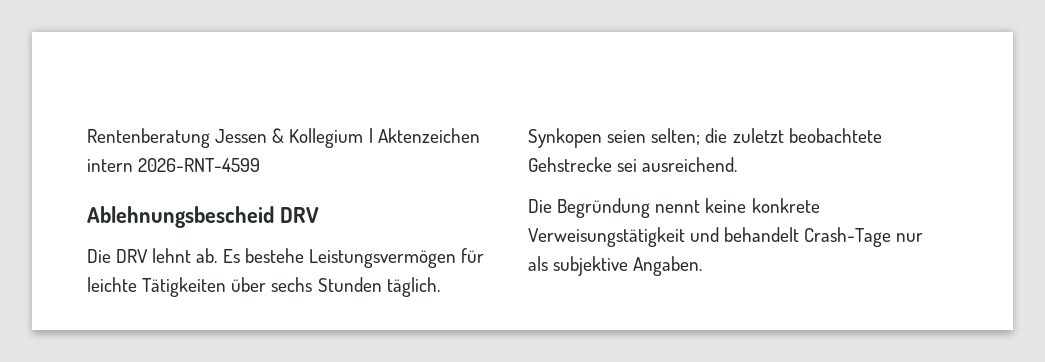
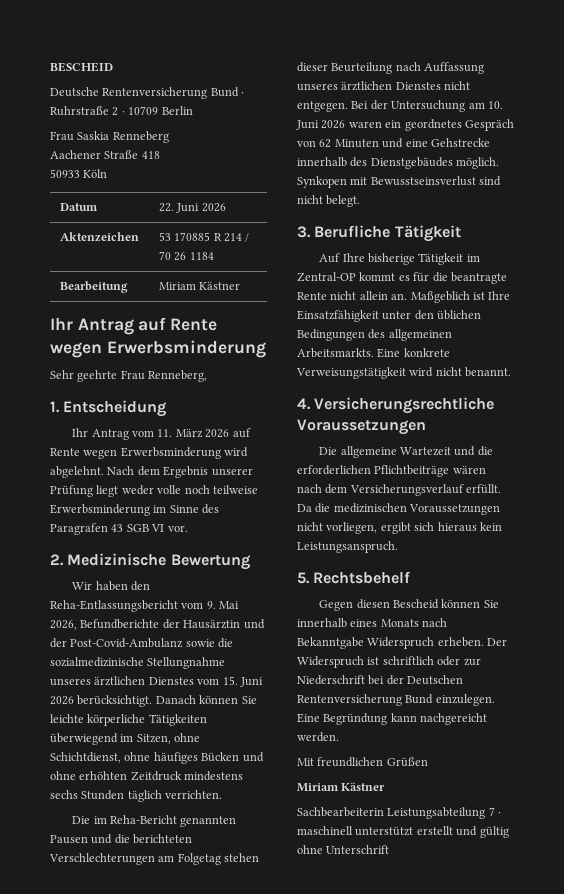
[87,128,480,148] [87,158,261,172] [87,206,319,228] [87,248,484,268] [87,277,440,297] [528,128,882,148] [528,157,738,172] [528,198,820,218] [528,227,924,247] [528,256,703,276] Rentenberatung Jessen & Kollegium | Aktenzeichen intern 2026-RNT-4599 // Ablehnungsbescheid DRV // Die DRV lehnt ab. Es bestehe Leistungsvermögen für leichte Tätigkeiten über sechs Stunden täglich. Synkopen seien selten; die zuletzt beobachtete Gehstrecke sei ausreichend. // Die Begründung nennt keine konkrete Verweisungstätigkeit und behandelt Crash-Tage nur als subjektive Angaben. -> [50,62,113,72] [50,87,245,99] [50,106,193,116] [50,131,169,143] [50,150,160,159] [50,169,108,178] [59,203,98,211] [158,203,226,213] [59,232,139,242] [158,232,250,242] [158,251,214,261] [59,281,128,293] [158,281,241,290] [50,317,218,335] [50,340,266,358] [50,370,208,382] [50,400,167,417] [72,428,251,440] [50,447,249,459] [50,466,253,478] [50,485,258,497] [50,504,220,516] [50,523,188,535] [50,553,250,570] [72,581,150,591] [50,600,240,612] [50,619,265,630] [50,638,234,648] [50,657,226,669] [50,676,263,687] [50,695,257,707] [50,714,207,726] [50,733,201,745] [50,752,264,764] [50,771,244,781] [50,790,223,802] [72,815,237,827] [50,834,193,844] [49,853,260,865] [297,62,485,74] [297,81,471,91] [297,100,503,112] [296,119,514,131] [297,138,490,148] [297,157,500,169] [297,176,502,188] [297,195,361,207] [297,225,461,242] [319,253,480,265] [297,272,507,284] [297,291,511,303] [297,310,482,322] [297,329,452,341] [297,348,450,358] [296,367,512,379] [297,397,495,414] [297,419,426,435] [319,446,493,458] [297,465,486,477] [297,484,502,496] [297,503,501,515] [297,522,502,534] [297,541,398,553] [297,571,411,584] [319,599,499,611] [297,618,448,628] [297,637,508,649] [297,656,481,668] [297,675,464,685] [297,694,495,706] [297,713,488,725] [297,732,339,742] [297,757,428,767] [297,782,386,792] [297,807,502,819] [297,826,509,838] [297,845,390,854] BESCHEID // Deutsche Rentenversicherung Bund · Ruhrstraße 2 · 10709 Berlin // Frau Saskia Renneberg // Aachener Straße 418 // 50933 Köln // Datum | 22. Juni 2026 // Aktenzeichen | 53 170885 R 214 / 70 26 1184 // Bearbeitung | Miriam Kästner // Ihr Antrag auf Rente wegen Erwerbsminderung // Sehr geehrte Frau Renneberg, // 1. Entscheidung // Ihr Antrag vom 11. März 2026 auf Rente wegen Erwerbsminderung wird abgelehnt. Nach dem Ergebnis unserer Prüfung liegt weder volle noch teilweise Erwerbsminderung im Sinne des Paragrafen 43 SGB VI vor. // 2. Medizinische Bewertung // Wir haben den Reha-Entlassungsbericht vom 9. Mai 2026, Befundberichte der Hausärztin und der Post-Covid-Ambulanz sowie die sozialmedizinische Stellungnahme unseres ärztlichen Dienstes vom 15. Juni 2026 berücksichtigt. Danach können Sie leichte körperliche Tätigkeiten überwiegend im Sitzen, ohne Schichtdienst, ohne häufiges Bücken und ohne erhöhten Zeitdruck mindestens sechs Stunden täglich verrichten. // Die im Reha-Bericht genannten Pausen und die berichteten Verschlechterungen am Folgetag stehen dieser Beurteilung nach Auffassung unseres ärztlichen Dienstes nicht entgegen. Bei der Untersuchung am 10. Juni 2026 waren ein geordnetes Gespräch von 62 Minuten und eine Gehstrecke innerhalb des Dienstgebäudes möglich. Synkopen mit Bewusstseinsverlust sind nicht belegt. // 3. Berufliche Tätigkeit // Auf Ihre bisherige Tätigkeit im Zentral-OP kommt es für die beantragte Rente nicht allein an. Maßgeblich ist Ihre Einsatzfähigkeit unter den üblichen Bedingungen des allgemeinen Arbeitsmarkts. Eine konkrete Verweisungstätigkeit wird nicht benannt. // 4. Versicherungsrechtliche Voraussetzungen // Die allgemeine Wartezeit und die erforderlichen Pflichtbeiträge wären nach dem Versicherungsverlauf erfüllt. Da die medizinischen Voraussetzungen nicht vorliegen, ergibt sich hieraus kein Leistungsanspruch. // 5. Rechtsbehelf // Gegen diesen Bescheid können Sie innerhalb eines Monats nach Bekanntgabe Widerspruch erheben. Der Widerspruch ist schriftlich oder zur Niederschrift bei der Deutschen Rentenversicherung Bund einzulegen. Eine Begründung kann nachgereicht werden. // Mit freundlichen Grüßen // Miriam Kästner // Sachbearbeiterin Leistungsabteilung 7 · maschinell unterstützt erstellt und gültig ohne Unterschrift

